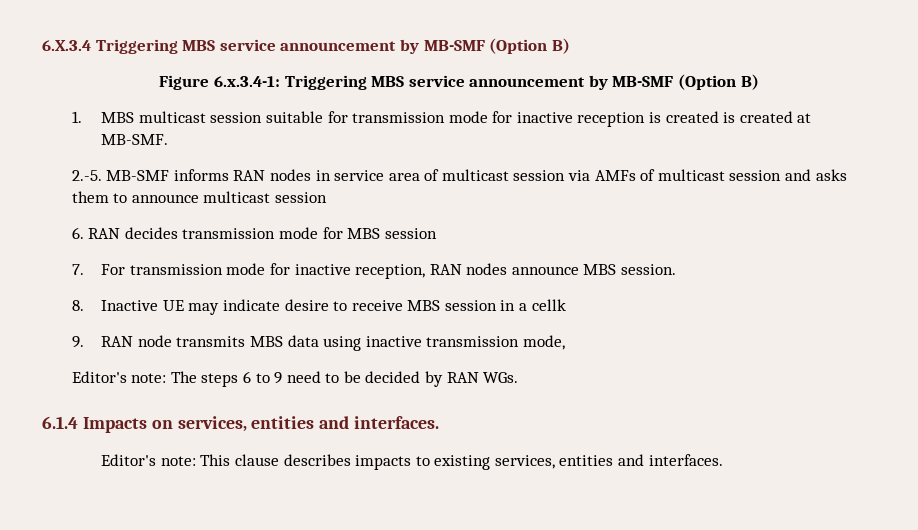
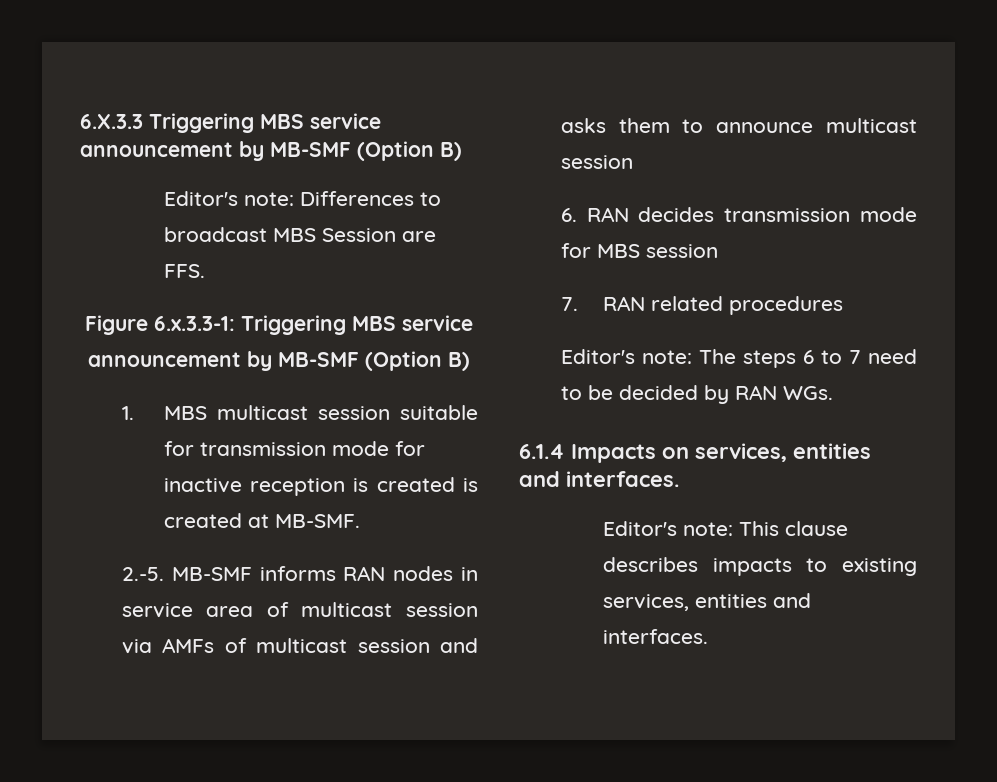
[42,38,570,54] 6.X.3.4 Triggering MBS service announcement by MB-SMF (Option B) -> [80,113,381,133] [80,141,462,161] [163,191,441,206] [163,227,436,242] [163,264,205,278] 6.X.3.3 Triggering MBS service announcement by MB-SMF (Option B) // Editor's note: Differences to broadcast MBS Session are FFS.
[213,76,280,87] 6.x.3.4-1: -> [154,316,235,331] 6.x.3.3-1:
[101,263,677,279] [71,299,566,315] [71,335,565,351] For transmission mode for inactive reception, RAN nodes announce MBS session. // 8. Inactive UE may indicate desire to receive MBS session in a cellk // 9. RAN node transmits MBS data using inactive transmission mode, -> [602,296,843,315] RAN related procedures
[274,372,283,384] 9 -> [848,350,861,364] 7

